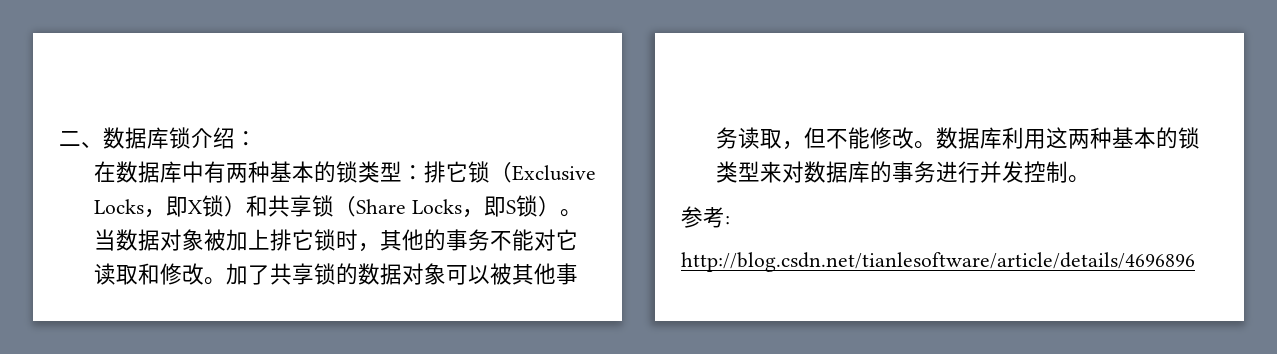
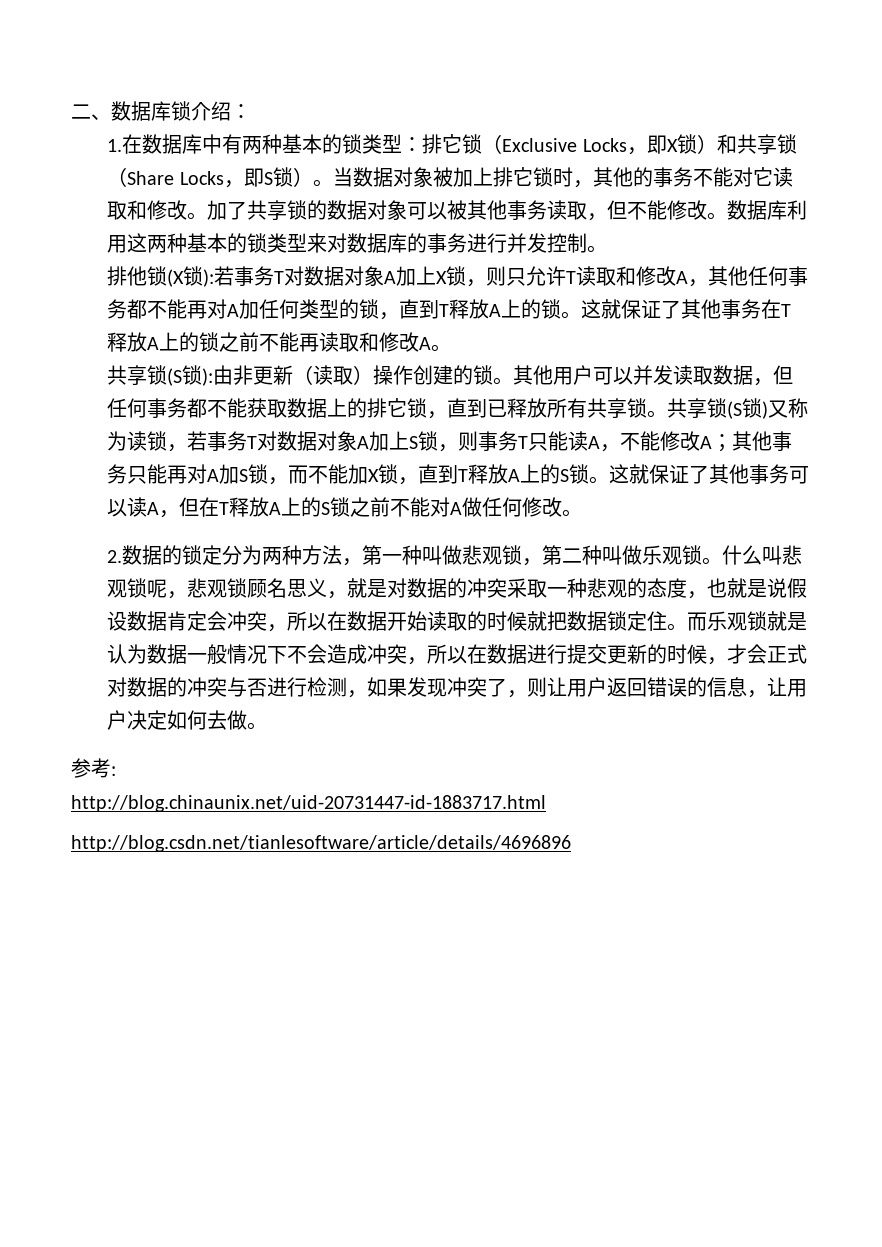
(257, 138) none -> [107,139,123,152] 1.
(1090, 179) none -> [107,266,809,287] [107,299,792,320] [107,332,452,352] [107,365,794,386] [107,398,809,419] [107,431,793,452] [107,464,810,485] [107,497,583,518] [107,545,803,566] [107,578,808,599] [107,611,808,632] [107,644,808,665] [107,677,808,698] [107,710,268,730] // 排他锁(X锁):若事务T对数据对象A加上X锁，则只允许T读取和修改A，其他任何事务都不能再对A加任何类型的锁，直到T释放A上的锁。这就保证了其他事务在T释放A上的锁之前不能再读取和修改A。 // 共享锁(S锁):由非更新（读取）操作创建的锁。其他用户可以并发读取数据，但任何事务都不能获取数据上的排它锁，直到已释放所有共享锁。共享锁(S锁)又称为读锁，若事务T对数据对象A加上S锁，则事务T只能读A，不能修改A；其他事务只能再对A加S锁，而不能加X锁，直到T释放A上的S锁。这就保证了其他事务可以读A，但在T释放A上的S锁之前不能对A做任何修改。 // 2.数据的锁定分为两种方法，第一种叫做悲观锁，第二种叫做乐观锁。什么叫悲观锁呢，悲观锁顾名思义，就是对数据的冲突采取一种悲观的态度，也就是说假设数据肯定会冲突，所以在数据开始读取的时候就把数据锁定住。而乐观锁就是认为数据一般情况下不会造成冲突，所以在数据进行提交更新的时候，才会正式对数据的冲突与否进行检测，如果发现冲突了，则让用户返回错误的信息，让用户决定如何去做。
(730, 220) none -> [71,795,546,812] // http://blog.chinaunix.net/uid-20731447-id-1883717.html

